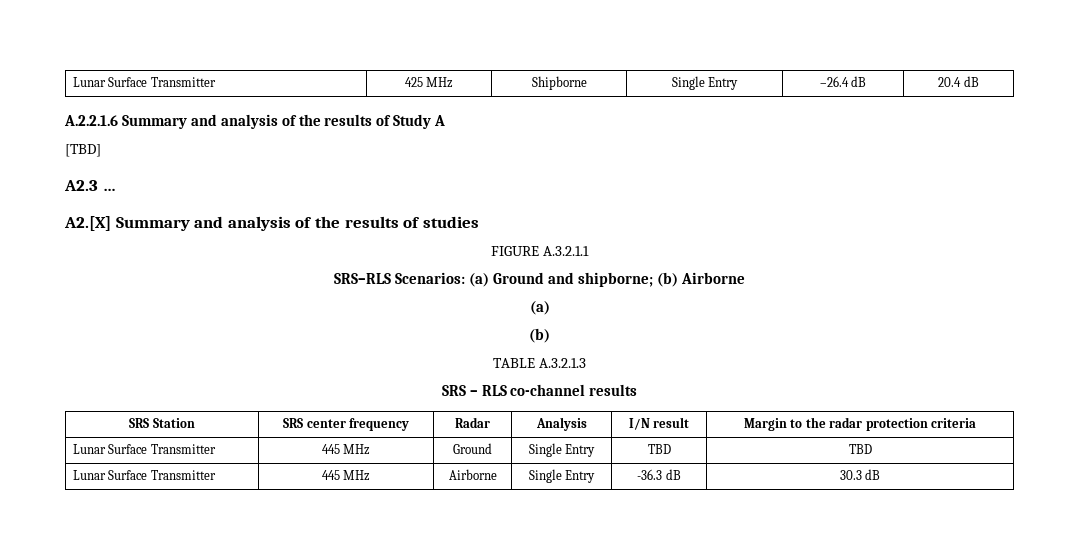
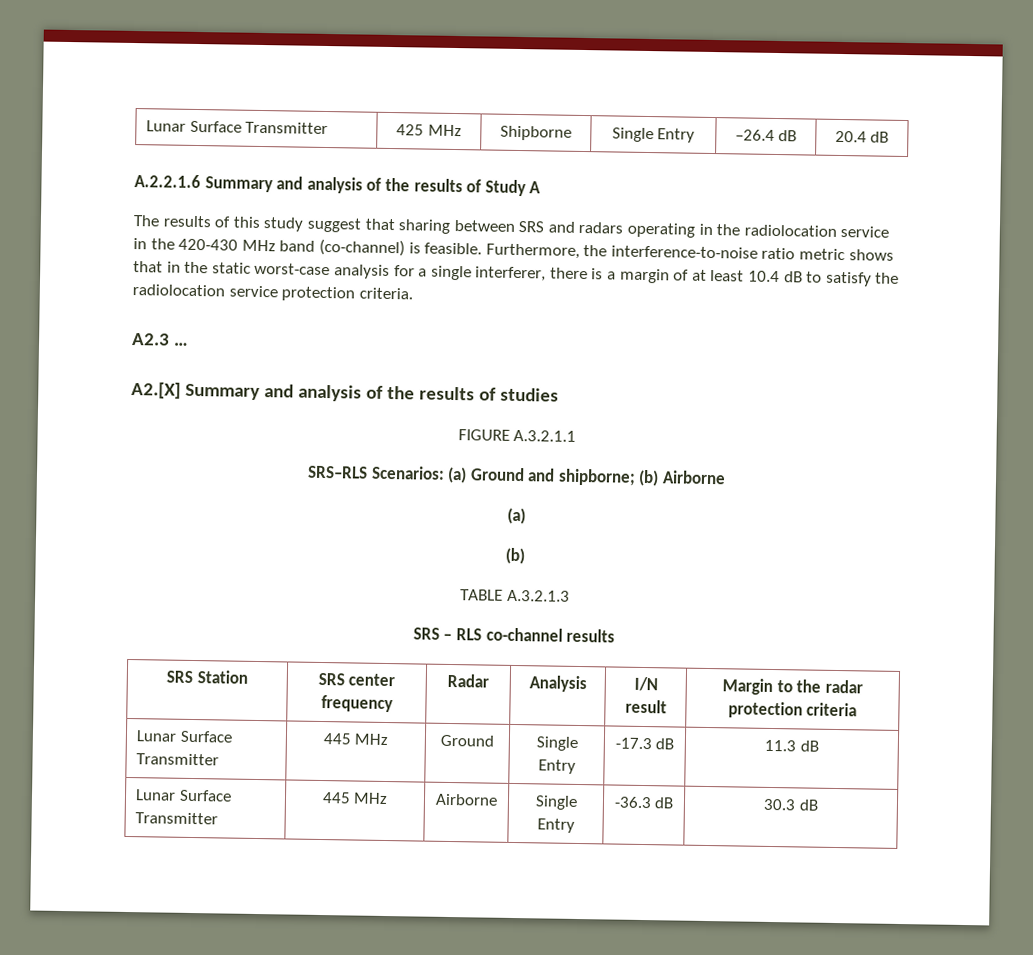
[65,144,101,157] [TBD] -> [133,215,890,238] [133,238,894,261] [133,261,900,287] [132,284,413,302] The results of this study suggest that sharing between SRS and radars operating in the radiolocation service in the 420-430 MHz band (co-channel) is feasible. Furthermore, the interference-to-noise ratio metric shows that in the static worst-case analysis for a single interferer, there is a margin of at least 10.4 dB to satisfy the radiolocation service protection criteria.
[647,444,671,454] [848,444,872,454] TBD | TBD -> [614,737,675,750] [764,739,819,752] -17.3 dB | 11.3 dB

